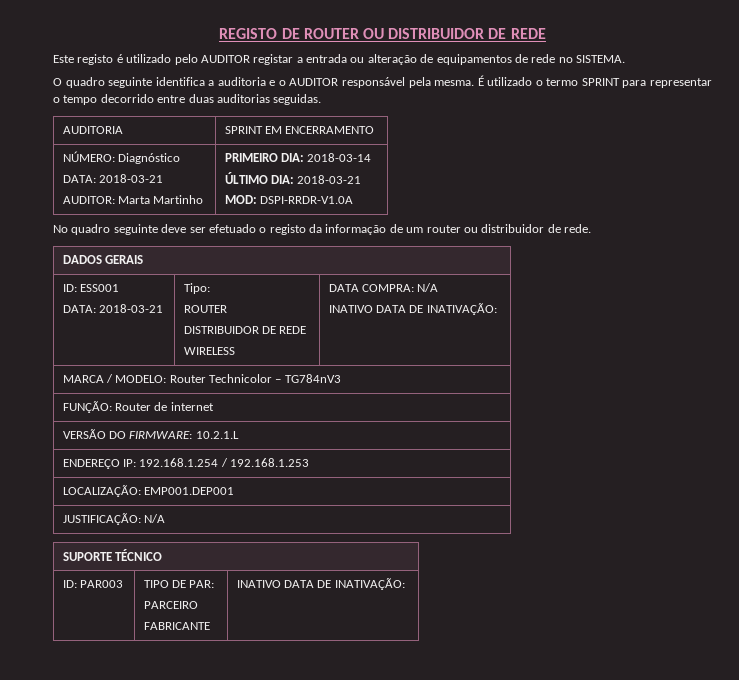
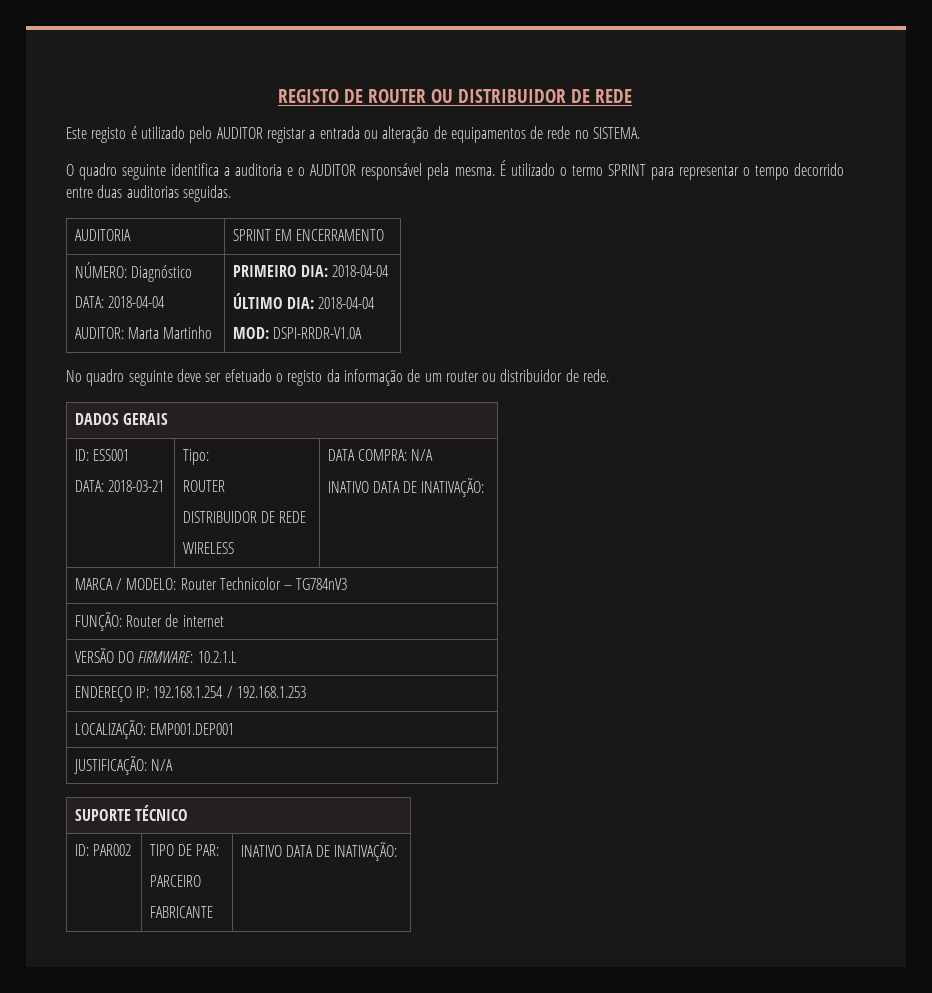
[98,174,163,183] 2018-03-21 -> [107,296,165,308] 2018-04-04
[307,153,372,162] 2018-03-14 -> [332,265,390,277] 2018-04-04
[297,175,362,184] 2018-03-21 -> [318,297,376,309] 2018-04-04
[79,580,123,588] PAR003 -> [92,844,131,856] PAR002

